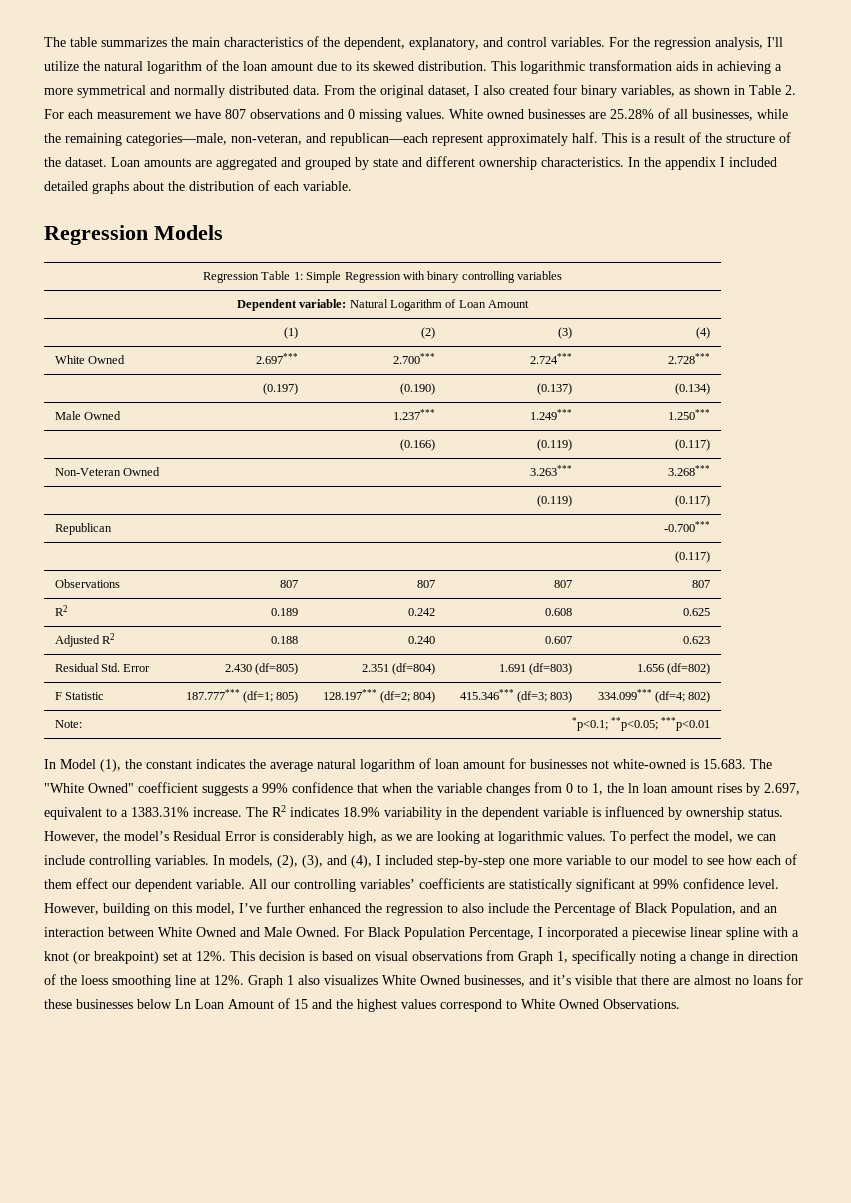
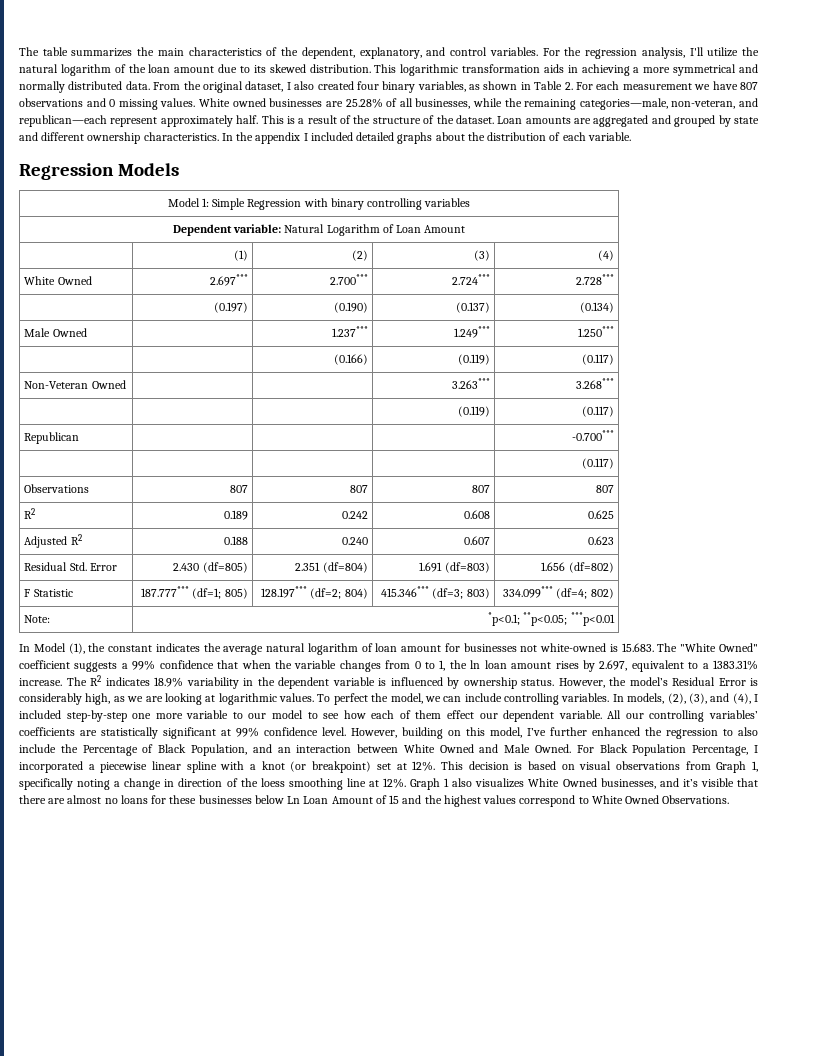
[203,271,291,283] Regression Table -> [167,198,200,207] Model

